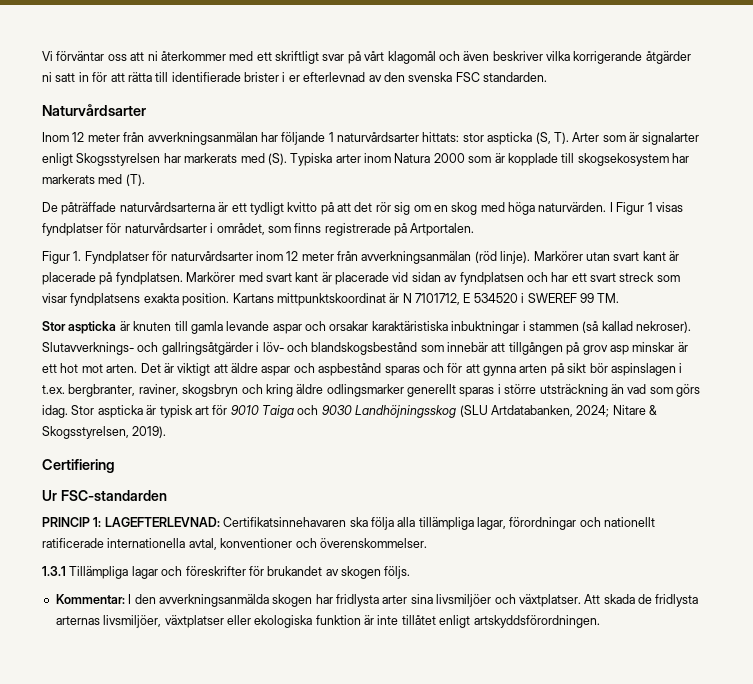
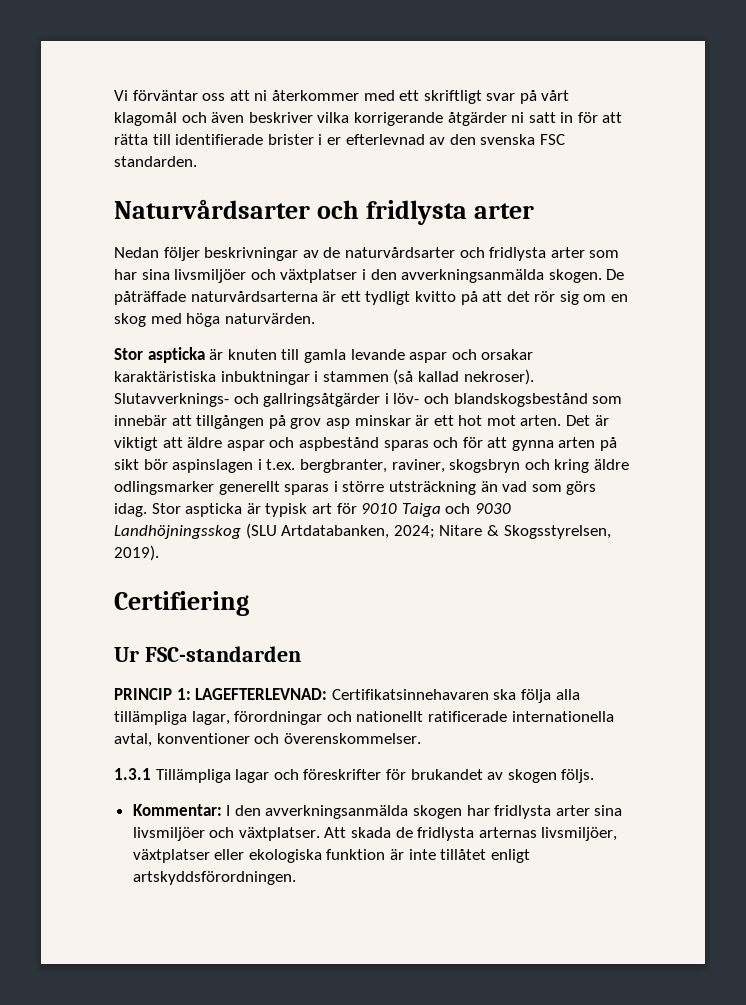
[42,132,700,145] [42,153,689,166] [42,174,145,186] // Inom 12 meter från avverkningsanmälan har följande 1 naturvårdsarter hittats: stor aspticka (S, T). Arter som är signalarter enligt Skogsstyrelsen har markerats med (S). Typiska arter inom Natura 2000 som är kopplade till skogsekosystem har markerats med (T). // -> [316,200,534,225] [114,247,620,261] [114,269,602,283] och fridlysta arter // Nedan följer beskrivningar av de naturvårdsarter och fridlysta arter som har sina livsmiljöer och växtplatser i den avverkningsanmälda skogen.
[609,202,683,215] [42,223,475,236] [42,251,679,264] [42,272,680,285] [42,293,620,306] I Figur 1 visas fyndplatser för naturvårdsarter i området, som finns registrerade på Artportalen. // Figur 1. Fyndplatser för naturvårdsarter inom 12 meter från avverkningsanmälan (röd linje). Markörer utan svart kant är placerade på fyndplatsen. Markörer med svart kant är placerade vid sidan av fyndplatsen och har ett svart streck som visar fyndplatsens exakta position. Kartans mittpunktskoordinat är N 7101712, E 534520 i SWEREF 99 TM. -> (315, 318) none

